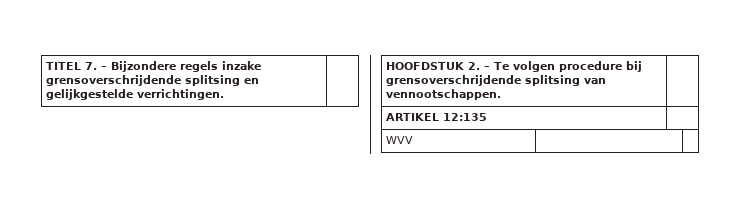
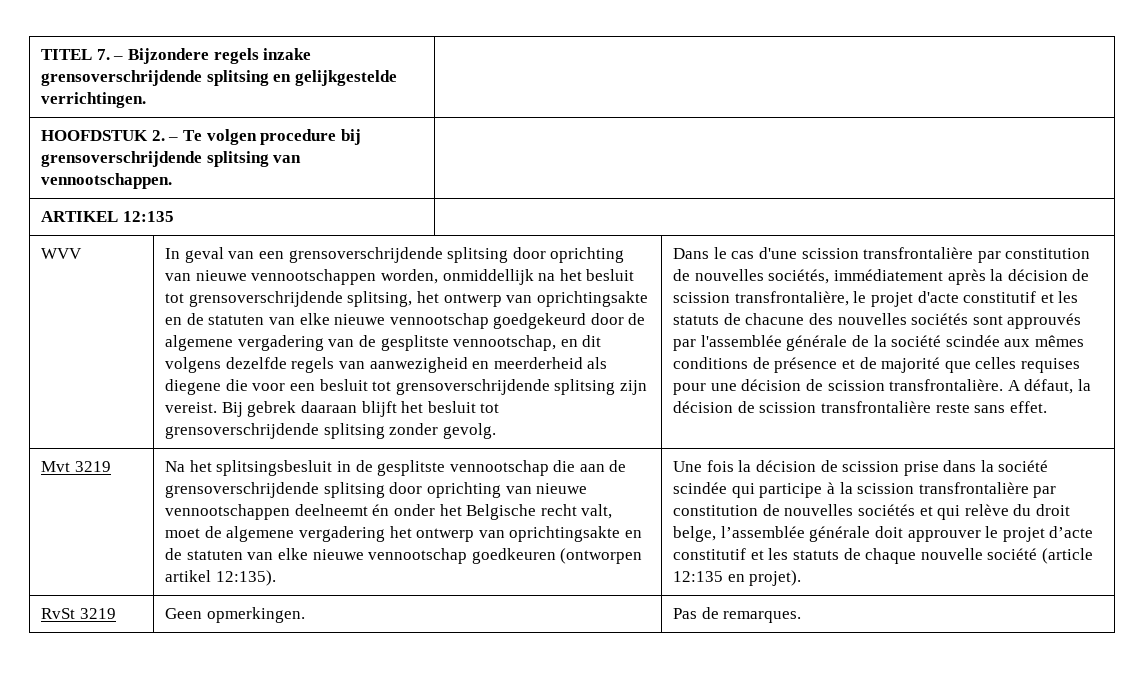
(414, 140) | -> [165,247,625,263] [165,269,635,285] [165,291,648,307] [165,313,646,329] [165,335,602,351] [165,357,608,373] [165,379,647,395] [165,401,500,417] [165,423,496,439] [673,247,1091,263] [673,269,1090,285] [673,291,1079,307] [673,313,1082,329] [673,335,1084,351] [673,357,1080,373] [673,379,1091,395] [673,401,1047,413] [41,461,111,472] [165,460,627,476] [165,482,588,498] [165,504,613,520] [165,526,642,542] [165,548,643,564] [165,570,276,586] [673,460,1049,476] [673,482,1057,498] [673,504,1070,520] [673,526,1094,542] [673,548,1093,564] [673,570,802,586] [41,608,116,619] [165,607,305,623] [673,607,802,623] In geval van een grensoverschrijdende splitsing door oprichting van nieuwe vennootschappen worden, onmiddellijk na het besluit tot grensoverschrijdende splitsing, het ontwerp van oprichtingsakte en de statuten van elke nieuwe vennootschap goedgekeurd door de algemene vergadering van de gesplitste vennootschap, en dit volgens dezelfde regels van aanwezigheid en meerderheid als diegene die voor een besluit tot grensoverschrijdende splitsing zijn vereist. Bij gebrek daaraan blijft het besluit tot grensoverschrijdende splitsing zonder gevolg. | Dans le cas d'une scission transfrontalière par constitution de nouvelles sociétés, immédiatement après la décision de scission transfrontalière, le projet d'acte constitutif et les statuts de chacune des nouvelles sociétés sont approuvés par l'assemblée générale de la société scindée aux mêmes conditions de présence et de majorité que celles requises pour une décision de scission transfrontalière. A défaut, la décision de scission transfrontalière reste sans effet. // Mvt 3219 | Na het splitsingsbesluit in de gesplitste vennootschap die aan de grensoverschrijdende splitsing door oprichting van nieuwe vennootschappen deelneemt én onder het Belgische recht valt, moet de algemene vergadering het ontwerp van oprichtingsakte en de statuten van elke nieuwe vennootschap goedkeuren (ontworpen artikel 12:135). | Une fois la décision de scission prise dans la société scindée qui participe à la scission transfrontalière par constitution de nouvelles sociétés et qui relève du droit belge, l’assemblée générale doit approuver le projet d’acte constitutif et les statuts de chaque nouvelle société (article 12:135 en projet). // RvSt 3219 | Geen opmerkingen. | Pas de remarques.

